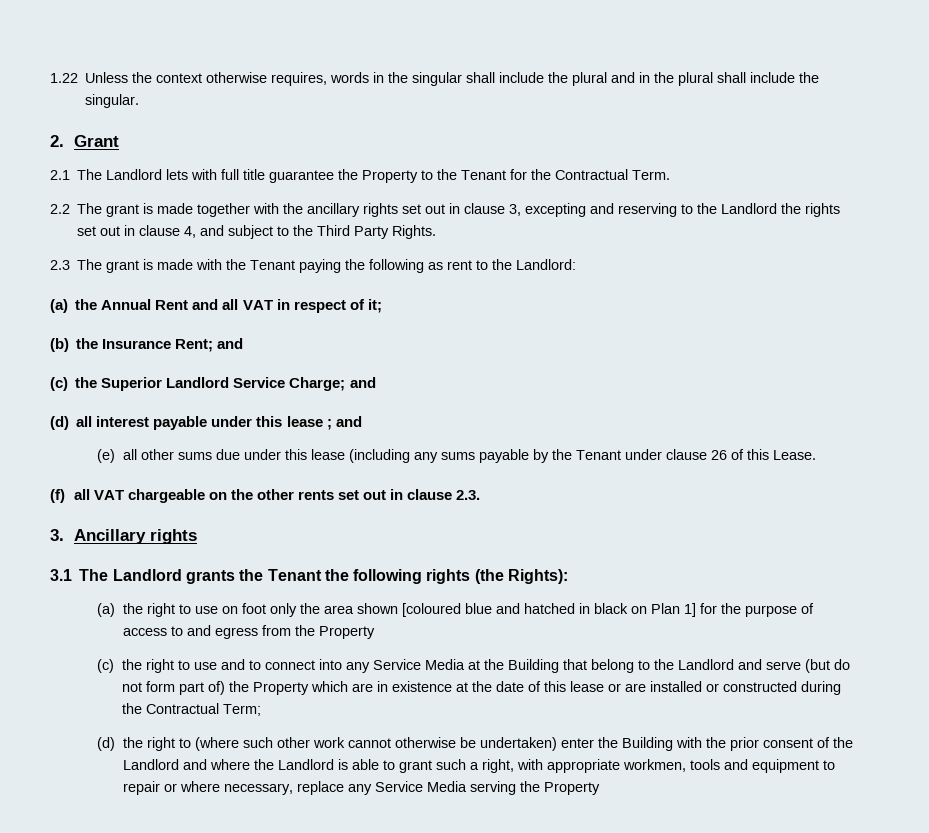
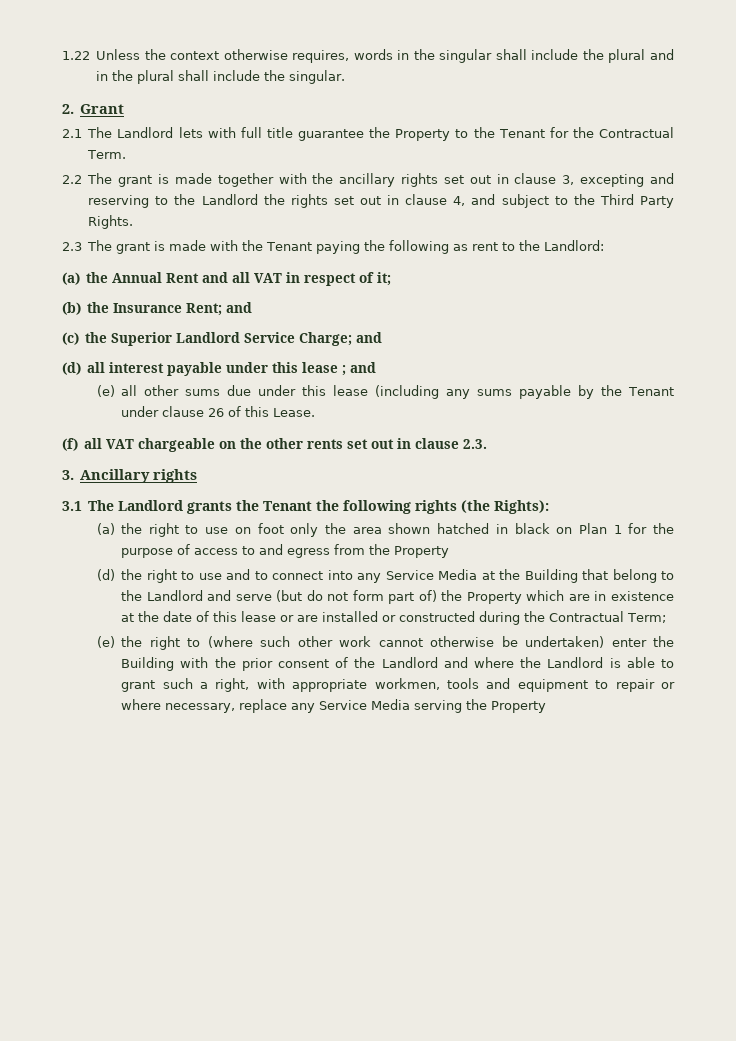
[401,603,520,617] [coloured blue and -> (431, 528) none
[683,603,696,617] 1] -> [613,525,622,534] 1
[97,659,115,673] (c) -> [96,569,115,581] (d)
[97,737,116,751] (d) -> [96,636,115,648] (e)

